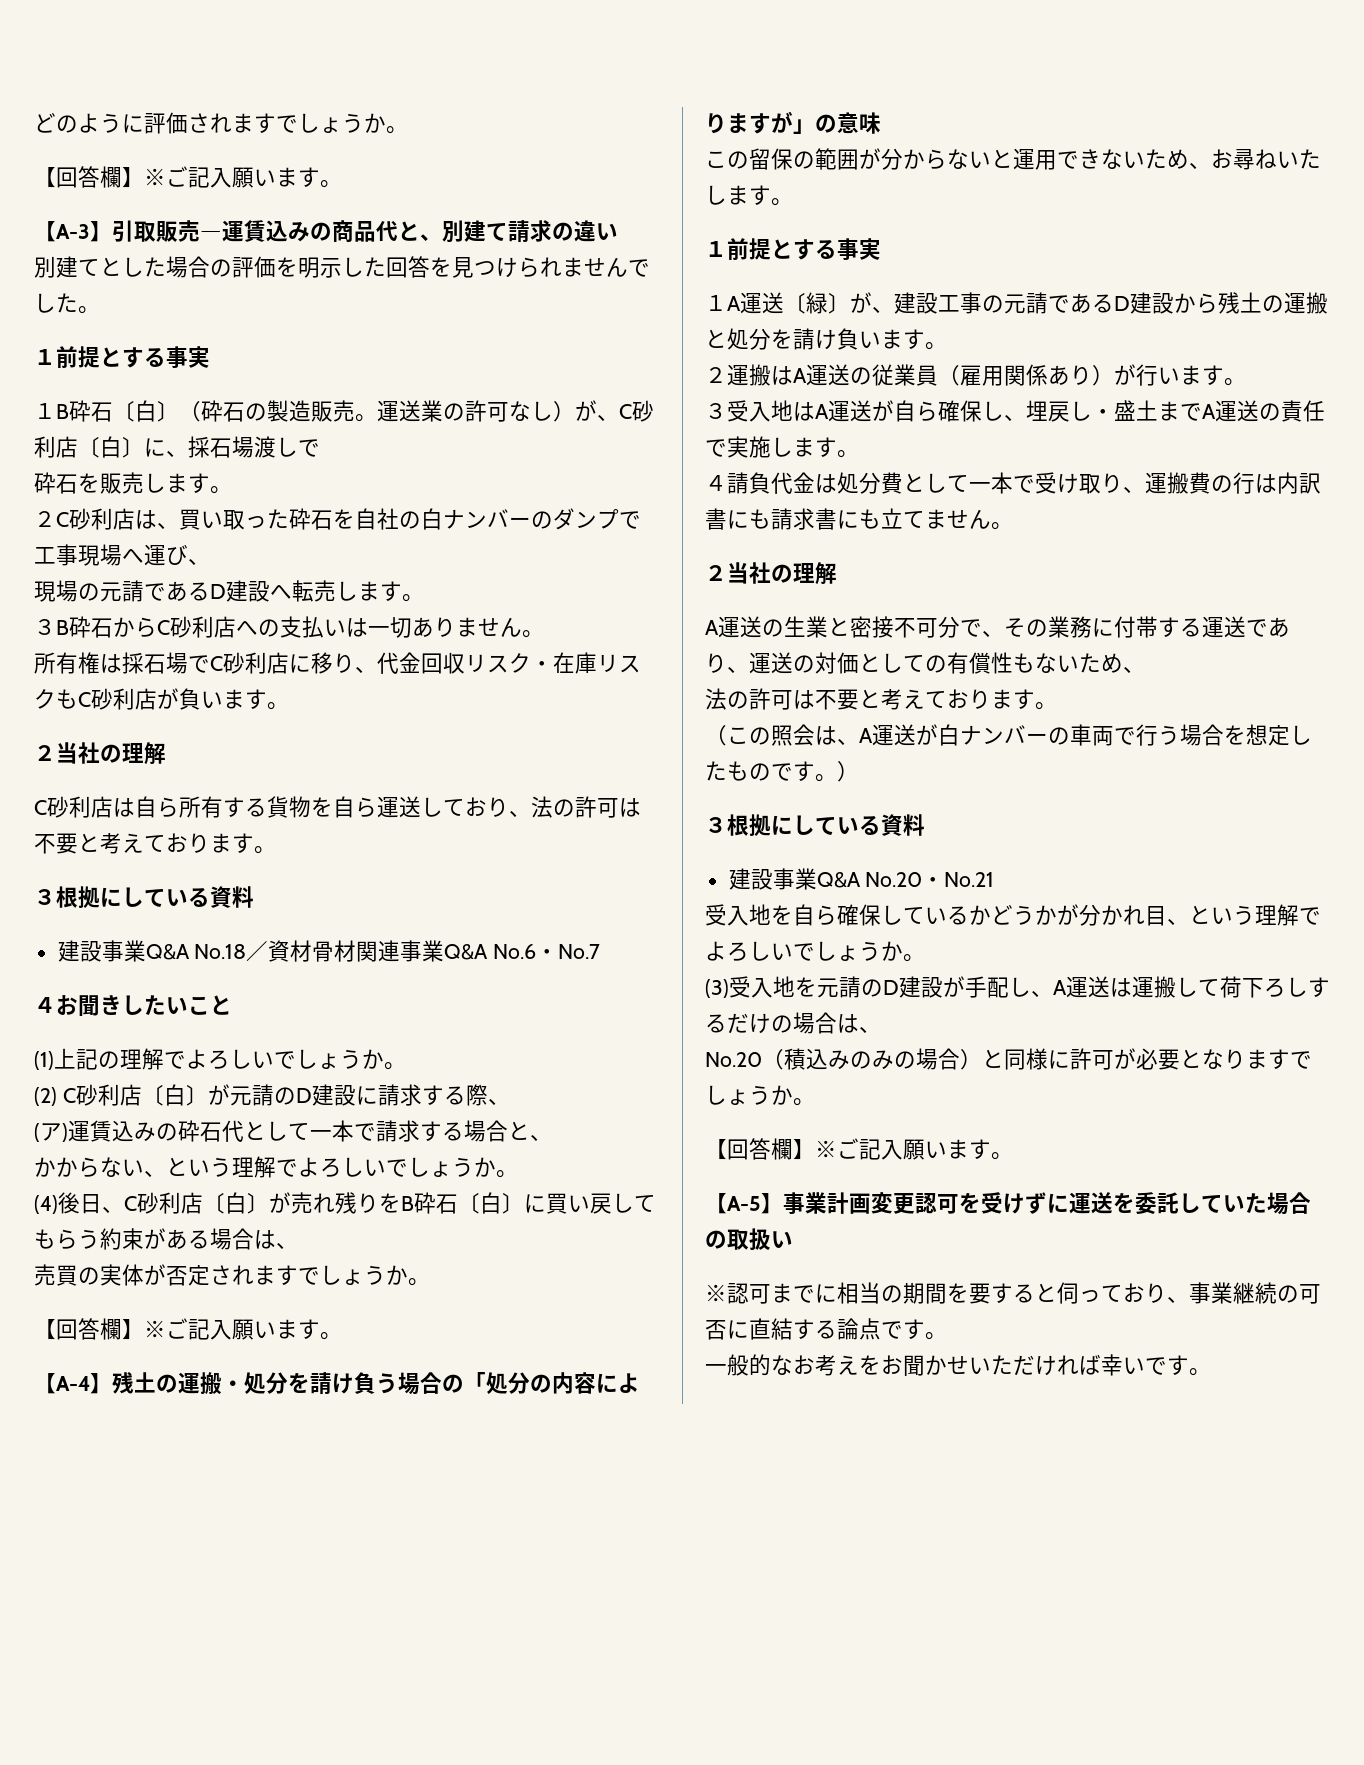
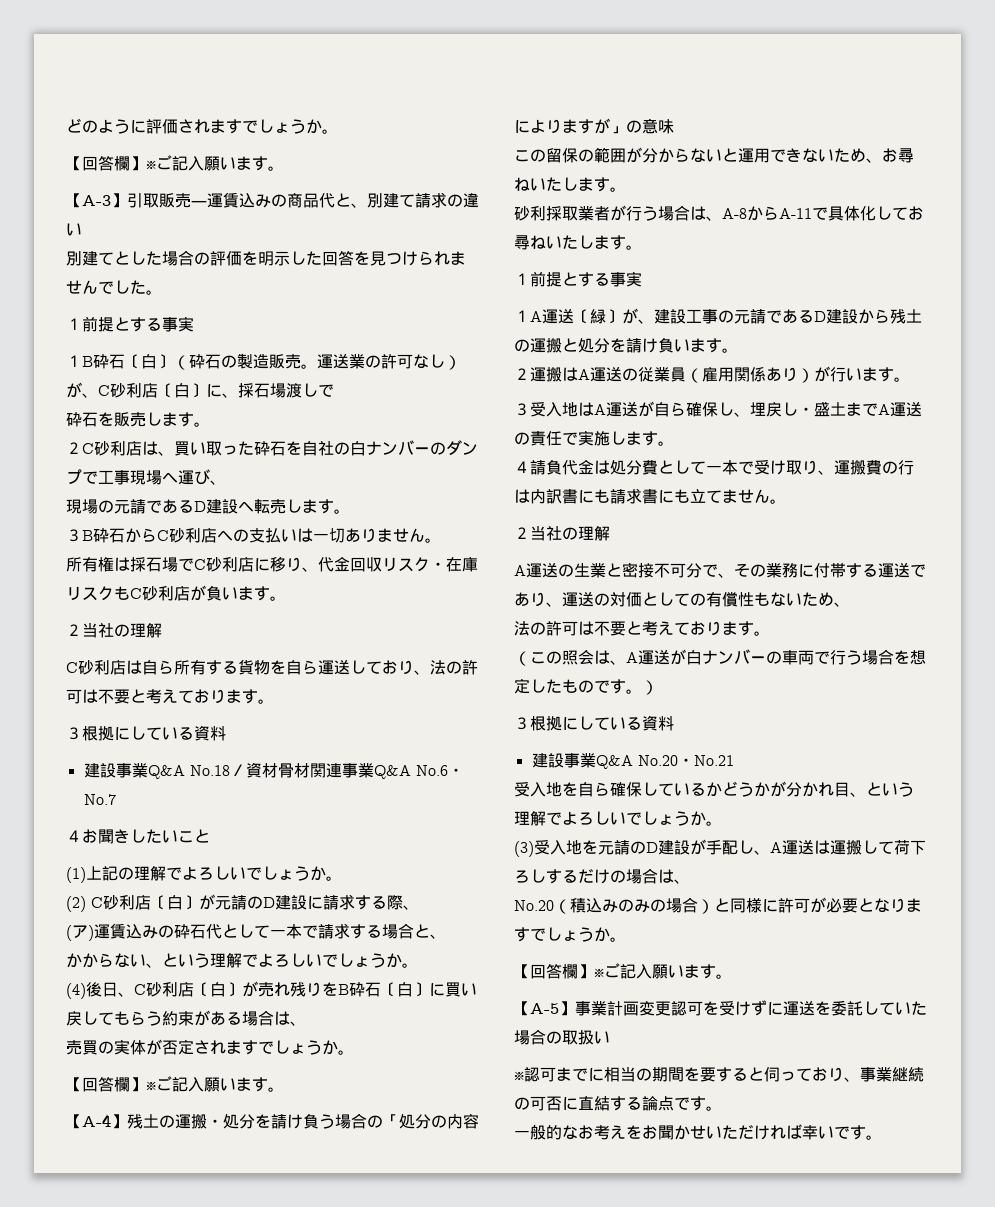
(793, 202) none -> [514,205,924,221] [514,235,642,250] // 砂利採取業者が行う場合は、A-8からA-11で具体化してお尋ねいたします。

